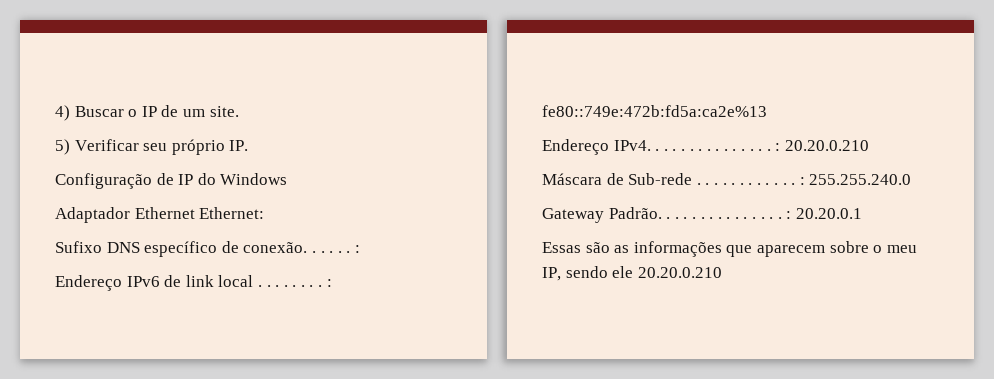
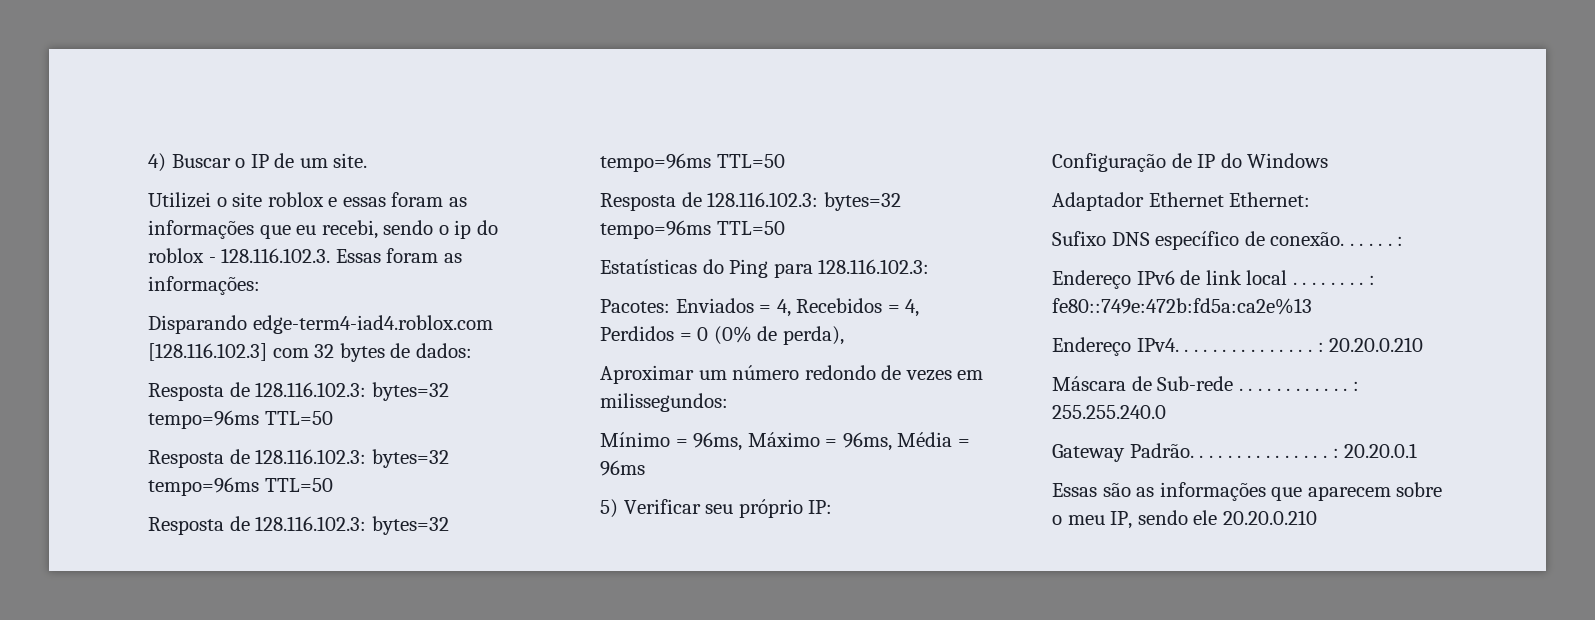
(239, 111) none -> [148,192,467,208] [148,220,498,239] [148,248,462,263] [148,276,260,295] [148,315,493,334] [148,343,472,362] [148,382,449,401] [148,410,333,429] [148,449,449,468] [148,477,333,496] [148,516,449,535] [600,153,785,172] [600,192,901,211] [600,220,785,239] [600,259,930,278] [600,298,920,317] [600,326,844,345] [600,365,984,384] [600,393,728,412] [600,432,970,451] [600,460,645,476] // Utilizei o site roblox e essas foram as informações que eu recebi, sendo o ip do roblox - 128.116.102.3. Essas foram as informações: // Disparando edge-term4-iad4.roblox.com [128.116.102.3] com 32 bytes de dados: // Resposta de 128.116.102.3: bytes=32 tempo=96ms TTL=50 // Resposta de 128.116.102.3: bytes=32 tempo=96ms TTL=50 // Resposta de 128.116.102.3: bytes=32 tempo=96ms TTL=50 // Resposta de 128.116.102.3: bytes=32 tempo=96ms TTL=50 // Estatísticas do Ping para 128.116.102.3: // Pacotes: Enviados = 4, Recebidos = 4, Perdidos = 0 (0% de perda), // Aproximar um número redondo de vezes em milissegundos: // Mínimo = 96ms, Máximo = 96ms, Média = 96ms
[229,140,249,151] IP. -> [808,500,833,514] IP:

